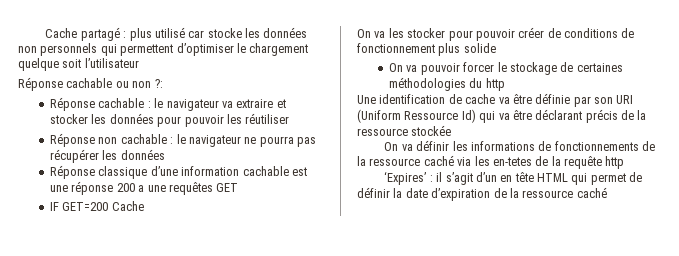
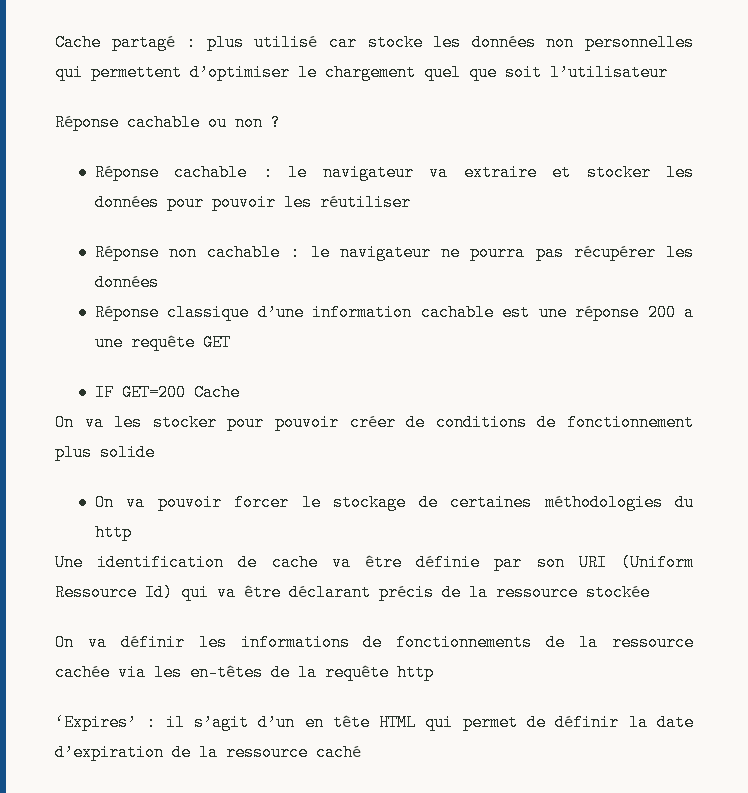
[40,43,98,56] personnels -> [585,34,695,51] personnelles
[18,58,59,71] quelque -> [424,64,497,81] quel que
[154,79,163,88] ?: -> [271,114,281,131] ?
[168,182,213,195] requêtes -> [130,334,195,351] requête
[423,155,454,166] caché -> [55,664,110,681] cachée
[492,157,532,166] en-tetes -> [190,664,263,681] en-têtes

